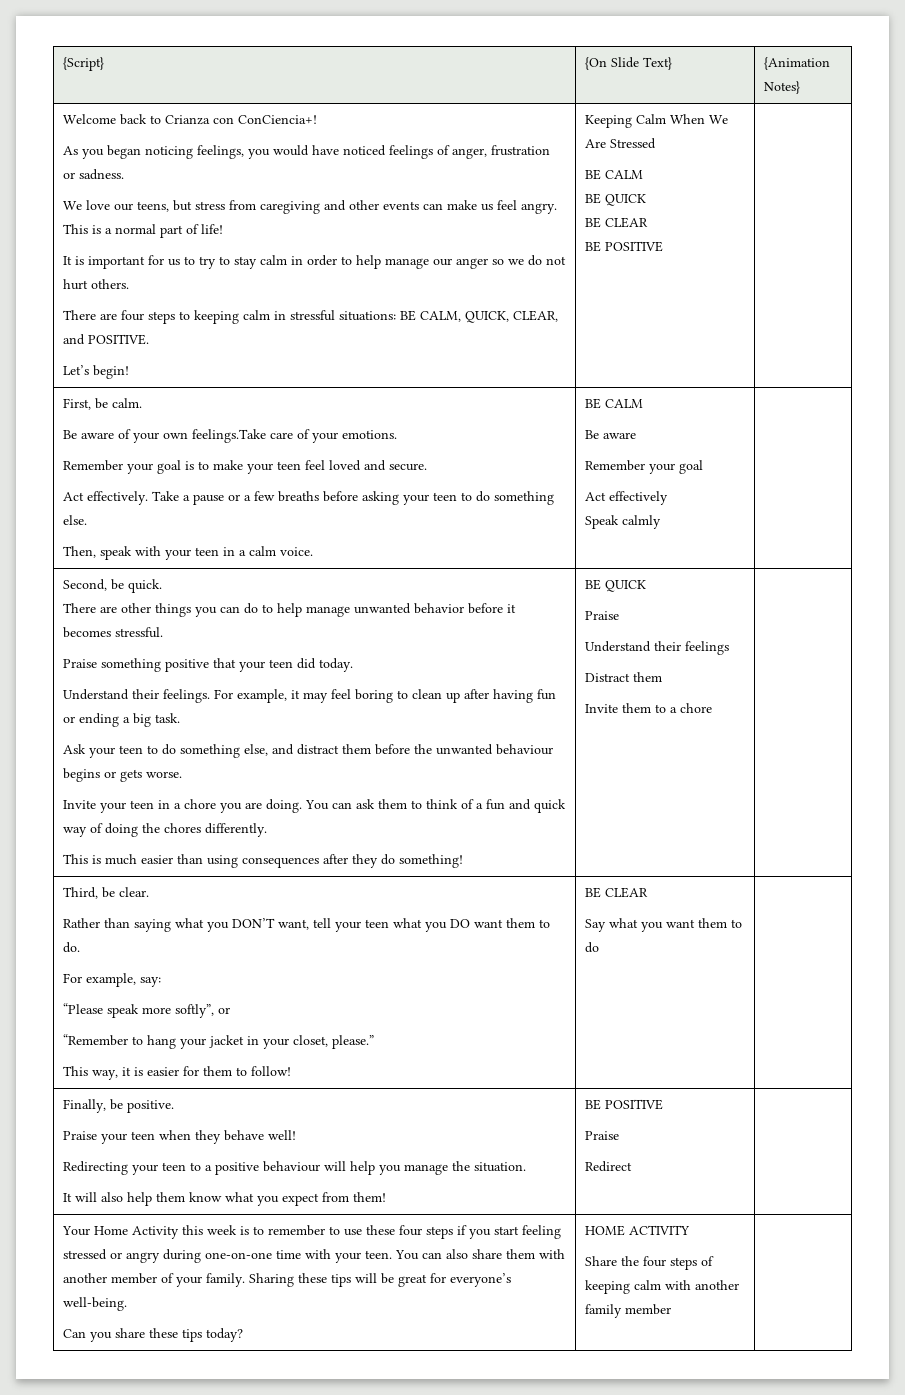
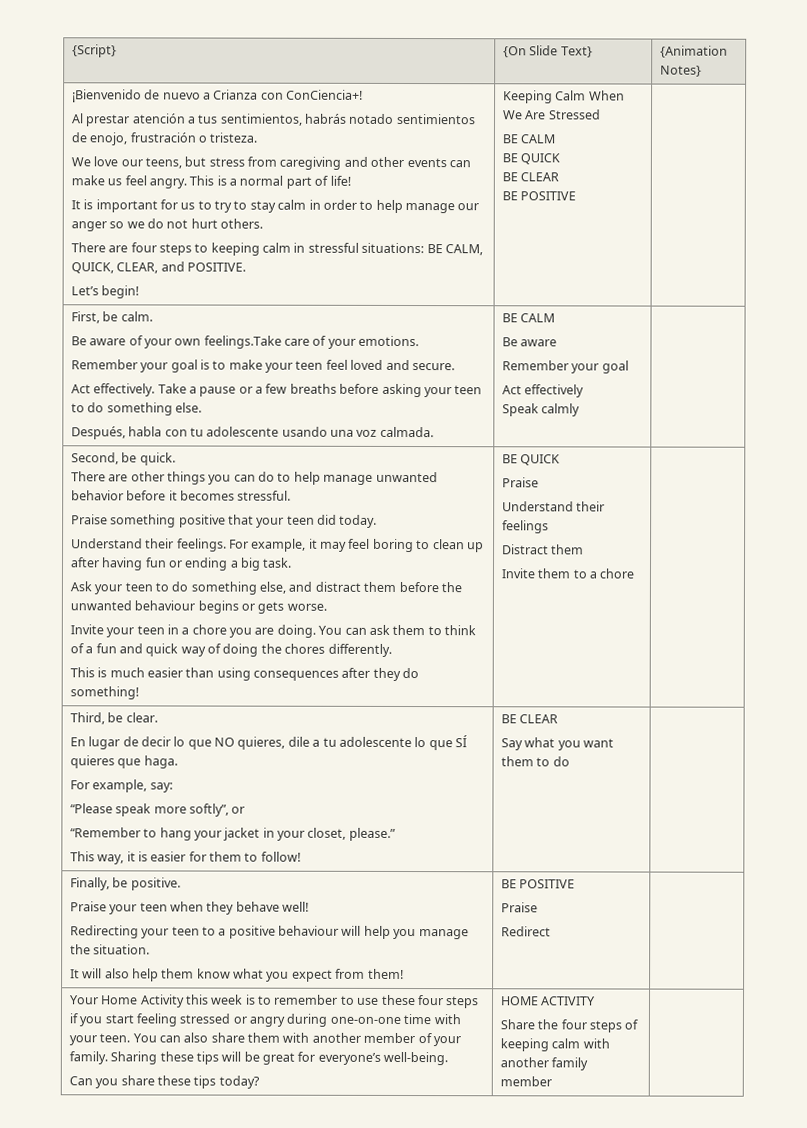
[63,114,162,125] Welcome back to -> [71,89,211,103] ¡Bienvenido de nuevo a
[63,145,551,159] [63,169,125,180] As you began noticing feelings, you would have noticed feelings of anger, frustration or sadness. -> [70,113,476,127] [70,132,258,146] Al prestar atención a tus sentimientos, habrás notado sentimientos de enojo, frustración o tristeza.
[63,546,314,560] Then, speak with your teen in a calm voice. -> [70,426,434,440] Después, habla con tu adolescente usando una voz calmada.
[63,918,551,932] [63,942,81,953] Rather than saying what you DON’T want, tell your teen what you DO want them to do. -> [69,735,468,751] [69,755,178,769] En lugar de decir lo que NO quieres, dile a tu adolescente lo que SÍ quieres que haga.

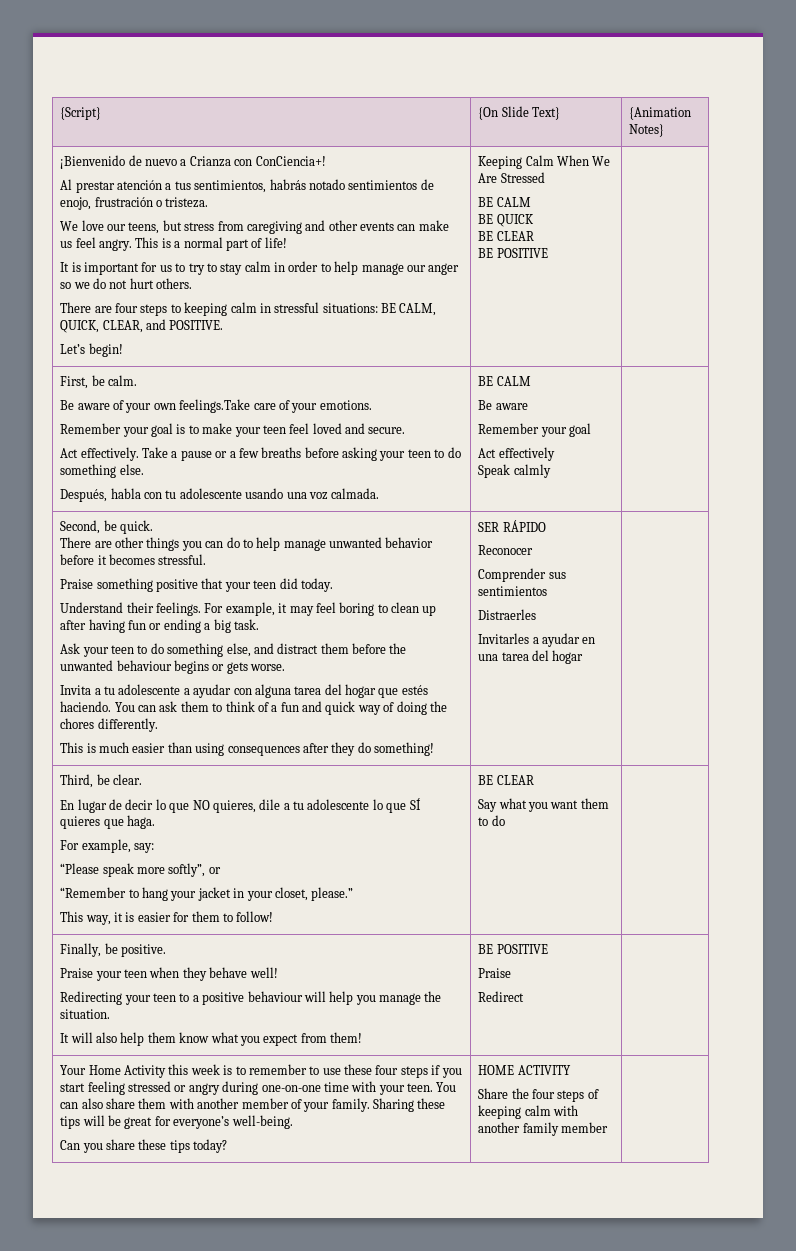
[69,624,316,638] Invite your teen in a chore you are doing. -> [60,684,428,698] [60,701,112,712] Invita a tu adolescente a ayudar con alguna tarea del hogar que estés haciendo.
[501,454,561,466] [501,477,539,488] [501,501,606,512] [501,520,549,534] [501,544,585,555] [500,568,635,579] BE QUICK // Praise // Understand their feelings // Distract them // Invite them to a chore -> [478,520,546,532] [478,545,534,555] [478,568,566,582] [478,586,548,596] [478,609,537,620] [478,633,596,647] [478,650,584,664] SER RÁPIDO // Reconocer // Comprender sus sentimientos // Distraerles // Invitarles a ayudar en una tarea del hogar

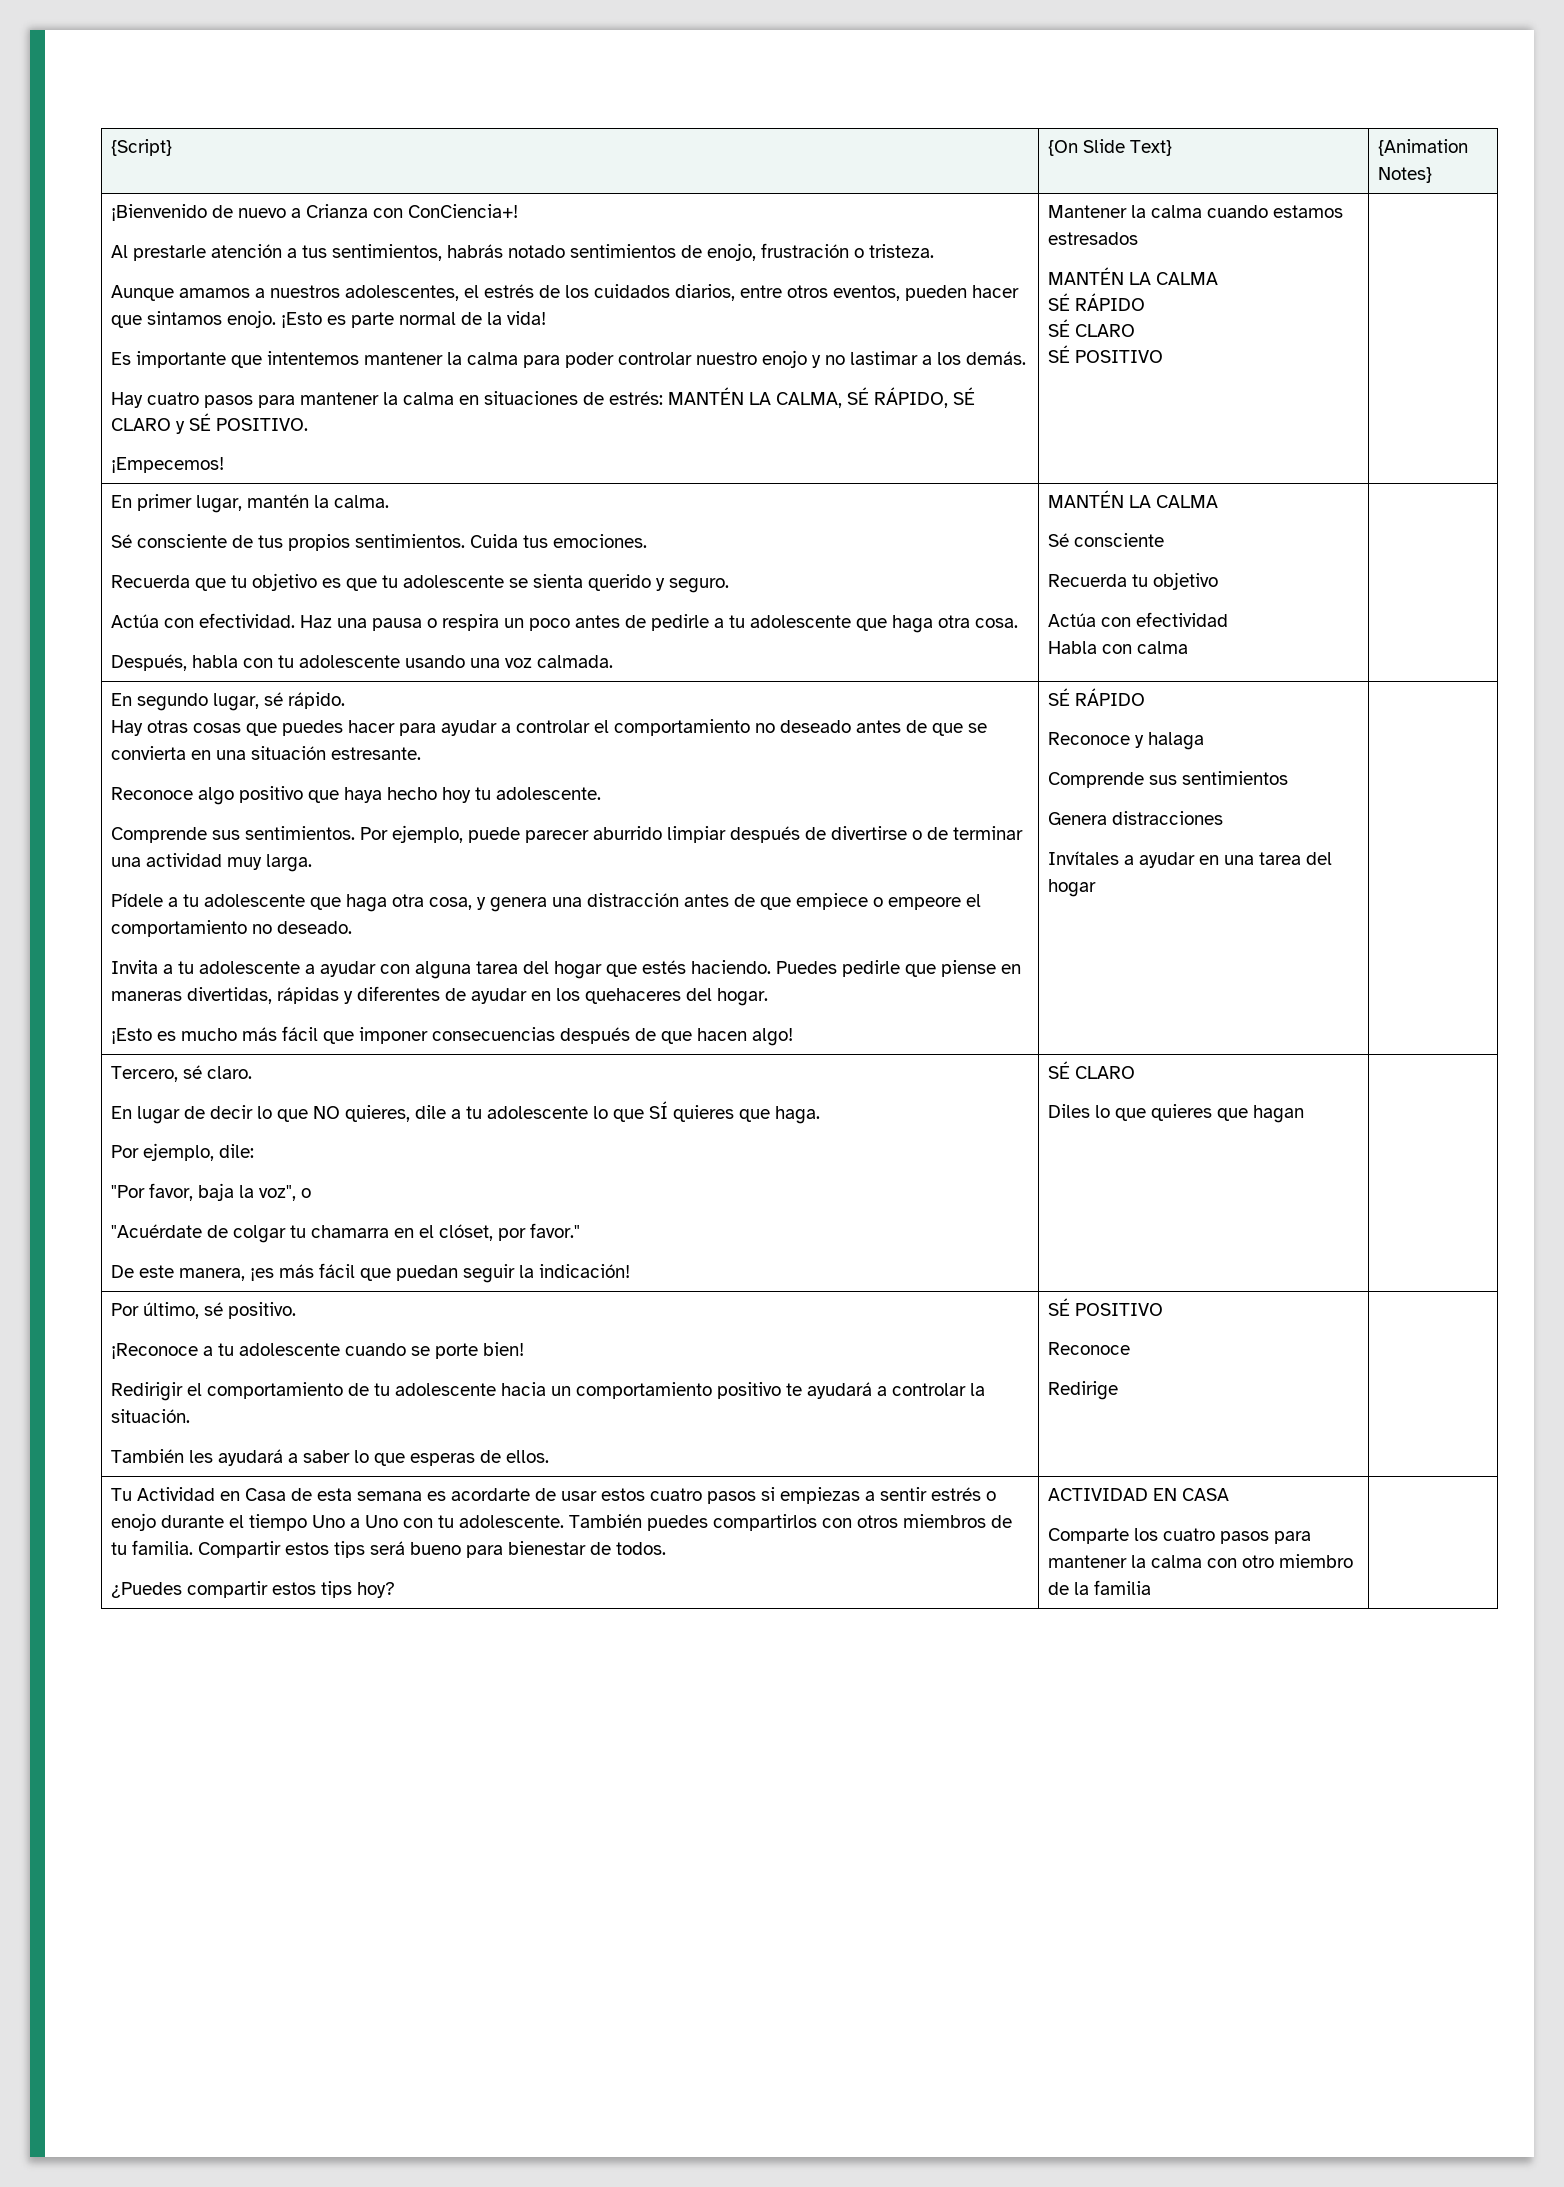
[75,181,115,193] prestar -> [132,245,206,261] prestarle
[60,220,449,234] [60,237,287,251] [60,261,460,275] [60,278,193,289] [60,302,437,316] [60,319,224,333] [60,343,123,357] [478,155,611,169] [478,172,545,183] [478,197,531,207] [478,214,534,227] [478,231,534,241] [478,248,548,258] [60,375,138,389] [60,399,372,413] [60,423,406,437] [60,447,461,461] [60,464,144,478] We love our teens, but stress from caregiving and other events can make us feel angry. This is a normal part of life! // It is important for us to try to stay calm in order to help manage our anger so we do not hurt others. // There are four steps to keeping calm in stressful situations: BE CALM, QUICK, CLEAR, and POSITIVE. // Let’s begin! | Keeping Calm When We Are Stressed // BE CALM // BE QUICK // BE CLEAR // BE POSITIVE | // First, be calm. // Be aware of your own feelings.Take care of your emotions. // Remember your goal is to make your teen feel loved and secure. // Act effectively. Take a pause or a few breaths before asking your teen to do something else. -> [110,284,1019,301] [110,310,546,328] [110,350,1026,368] [110,387,975,408] [110,413,308,434] [110,457,224,473] [1047,205,1343,218] [1047,232,1138,245] [1047,267,1218,285] [1047,293,1145,311] [1047,319,1135,337] [1047,345,1163,363] [110,494,389,513] [110,534,647,551] [110,573,729,593] [110,613,1018,633] Aunque amamos a nuestros adolescentes, el estrés de los cuidados diarios, entre otros eventos, pueden hacer que sintamos enojo. ¡Esto es parte normal de la vida! // Es importante que intentemos mantener la calma para poder controlar nuestro enojo y no lastimar a los demás. // Hay cuatro pasos para mantener la calma en situaciones de estrés: MANTÉN LA CALMA, SÉ RÁPIDO, SÉ CLARO y SÉ POSITIVO. // ¡Empecemos! | Mantener la calma cuando estamos estresados // MANTÉN LA CALMA // SÉ RÁPIDO // SÉ CLARO // SÉ POSITIVO | // En primer lugar, mantén la calma. // Sé consciente de tus propios sentimientos. Cuida tus emociones. // Recuerda que tu objetivo es que tu adolescente se sienta querido y seguro. // Actúa con efectividad. Haz una pausa o respira un poco antes de pedirle a tu adolescente que haga otra cosa.
[478,376,531,386] [478,400,528,410] [478,423,592,437] [478,447,555,461] [478,464,551,478] [60,520,154,534] [60,537,434,551] [60,554,207,565] [60,578,333,592] [60,602,437,616] [60,619,259,633] [60,643,407,657] [60,660,286,674] BE CALM // Be aware // Remember your goal // Act effectively // Speak calmly | // Second, be quick. // There are other things you can do to help manage unwanted behavior before it becomes stressful. // Praise something positive that your teen did today. // Understand their feelings. For example, it may feel boring to clean up after having fun or ending a big task. // Ask your teen to do something else, and distract them before the unwanted behaviour begins or gets worse. -> [1047,490,1218,508] [1047,533,1164,547] [1047,572,1218,590] [1047,612,1228,627] [1047,641,1188,654] [110,692,345,711] [110,719,987,736] [110,746,421,760] [110,786,601,805] [110,825,1023,843] [110,853,312,872] [110,893,981,912] [110,920,352,937] MANTÉN LA CALMA // Sé consciente // Recuerda tu objetivo // Actúa con efectividad // Habla con calma | // En segundo lugar, sé rápido. // Hay otras cosas que puedes hacer para ayudar a controlar el comportamiento no deseado antes de que se convierta en una situación estresante. // Reconoce algo positivo que haya hecho hoy tu adolescente. // Comprende sus sentimientos. Por ejemplo, puede parecer aburrido limpiar después de divertirse o de terminar una actividad muy larga. // Pídele a tu adolescente que haga otra cosa, y genera una distracción antes de que empiece o empeore el comportamiento no deseado.
[114,701,447,715] [60,718,158,732] [60,742,435,756] [478,520,546,532] [478,545,534,555] [478,568,547,582] You can ask them to think of a fun and quick way of doing the chores differently. // This is much easier than using consequences after they do something! | SER RÁPIDO // Reconocer // Comprender -> [775,960,1021,977] [110,986,768,1006] [110,1026,793,1046] [1047,688,1145,706] [1047,732,1204,750] [1047,772,1144,788] Puedes pedirle que piense en maneras divertidas, rápidas y diferentes de ayudar en los quehaceres del hogar. // ¡Esto es mucho más fácil que imponer consecuencias después de que hacen algo! | SÉ RÁPIDO // Reconoce y halaga // Comprende
[478,609,537,620] [478,633,530,644] Distraerles // Invitarles -> [1047,811,1223,825] [1047,851,1119,865] Genera distracciones // Invítales
[60,774,143,788] Third, be clear. -> [110,1065,252,1082] Tercero, sé claro.
[60,839,155,853] [60,863,221,877] [60,887,354,901] [60,911,274,925] [478,775,534,785] [478,798,609,812] [478,815,505,826] [60,943,167,957] [60,967,278,981] [60,991,442,1005] [60,1009,111,1019] [60,1032,363,1046] [478,944,548,954] [478,968,512,978] [478,991,525,1002] [60,1064,462,1078] [60,1081,457,1095] [60,1098,446,1112] [60,1115,293,1129] [60,1139,228,1153] [478,1065,571,1075] [478,1088,599,1102] [478,1105,579,1119] [478,1122,609,1136] For example, say: // “Please speak more softly”, or // “Remember to hang your jacket in your closet, please.” // This way, it is easier for them to follow! | BE CLEAR // Say what you want them to do | // Finally, be positive. // Praise your teen when they behave well! // Redirecting your teen to a positive behaviour will help you manage the situation. // It will also help them know what you expect from them! | BE POSITIVE // Praise // Redirect | // Your Home Activity this week is to remember to use these four steps if you start feeling stressed or angry during one-on-one time with your teen. You can also share them with another member of your family. Sharing these tips will be great for everyone’s well-being. // Can you share these tips today? | HOME ACTIVITY // Share the four steps of keeping calm with another family member -> [110,1143,254,1161] [110,1183,311,1201] [110,1223,580,1243] [110,1263,630,1283] [1047,1061,1135,1079] [1047,1104,1304,1123] [110,1302,296,1319] [110,1342,524,1359] [110,1382,985,1401] [110,1409,190,1423] [110,1449,549,1466] [1047,1298,1163,1316] [1047,1342,1130,1355] [1047,1381,1118,1400] [110,1487,996,1504] [110,1513,1012,1531] [110,1540,666,1558] [110,1581,395,1598] [1047,1488,1229,1501] [1047,1528,1311,1544] [1047,1554,1353,1568] [1047,1580,1151,1595] Por ejemplo, dile: // "Por favor, baja la voz", o // "Acuérdate de colgar tu chamarra en el clóset, por favor." // De este manera, ¡es más fácil que puedan seguir la indicación! | SÉ CLARO // Diles lo que quieres que hagan | // Por último, sé positivo. // ¡Reconoce a tu adolescente cuando se porte bien! // Redirigir el comportamiento de tu adolescente hacia un comportamiento positivo te ayudará a controlar la situación. // También les ayudará a saber lo que esperas de ellos. | SÉ POSITIVO // Reconoce // Redirige | // Tu Actividad en Casa de esta semana es acordarte de usar estos cuatro pasos si empiezas a sentir estrés o enojo durante el tiempo Uno a Uno con tu adolescente. También puedes compartirlos con otros miembros de tu familia. Compartir estos tips será bueno para bienestar de todos. // ¿Puedes compartir estos tips hoy? | ACTIVIDAD EN CASA // Comparte los cuatro pasos para mantener la calma con otro miembro de la familia

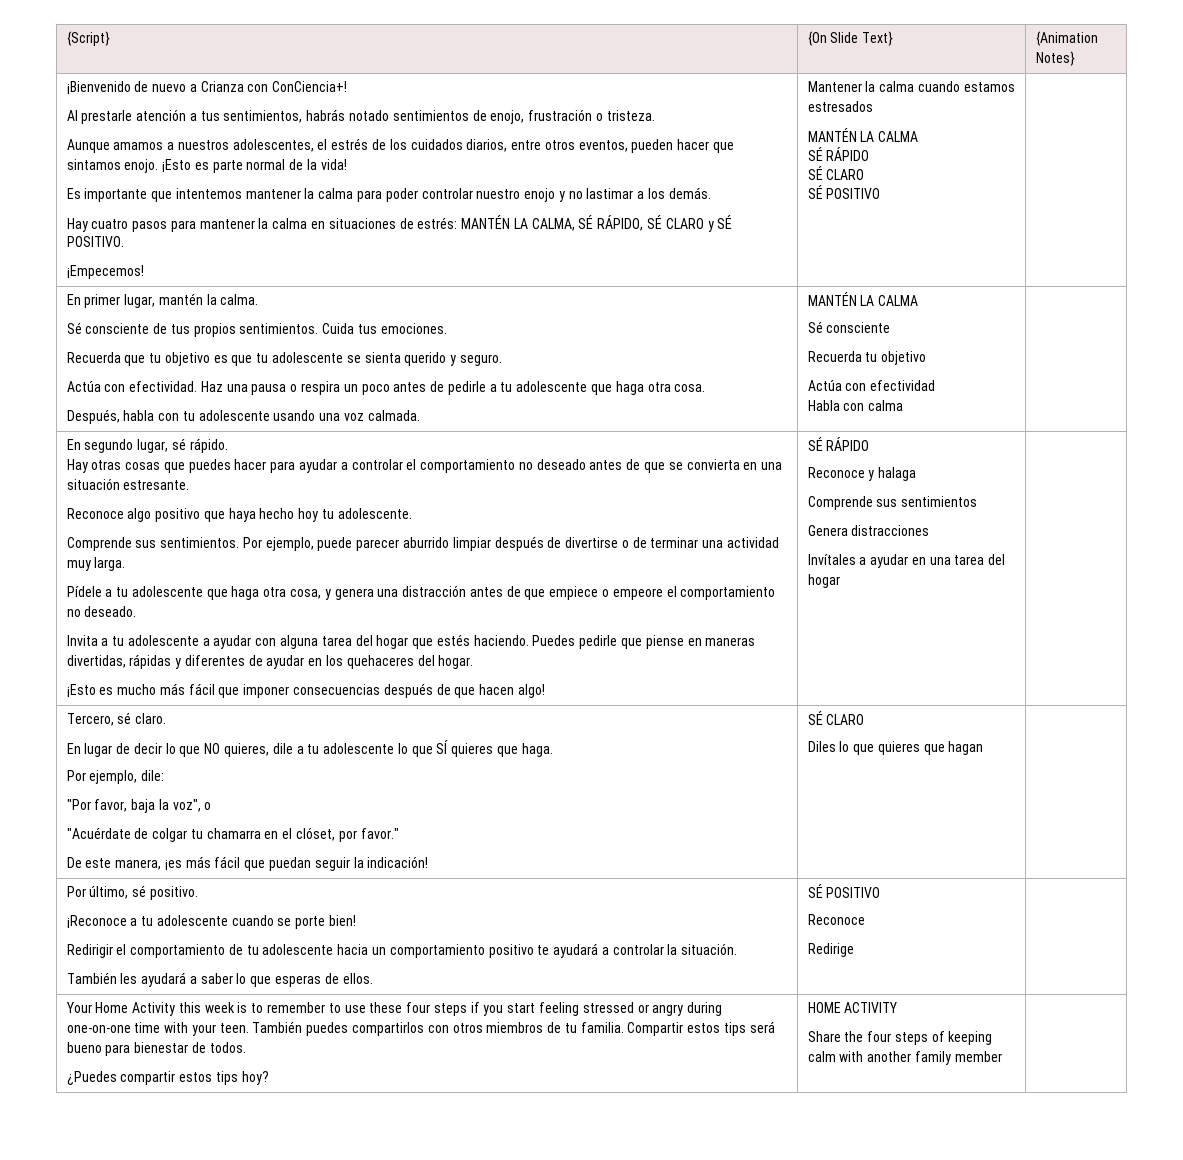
[110,1487,996,1504] [110,1513,564,1531] Tu Actividad en Casa de esta semana es acordarte de usar estos cuatro pasos si empiezas a sentir estrés o enojo durante el tiempo Uno a Uno con tu adolescente. -> [65,1002,723,1016] [66,1022,249,1036] Your Home Activity this week is to remember to use these four steps if you start feeling stressed or angry during one-on-one time with your teen.
[1047,1488,1229,1501] [1047,1528,1311,1544] [1047,1554,1353,1568] [1047,1580,1151,1595] ACTIVIDAD EN CASA // Comparte los cuatro pasos para mantener la calma con otro miembro de la familia -> [807,1002,898,1013] [807,1031,993,1045] [807,1051,1002,1065] HOME ACTIVITY // Share the four steps of keeping calm with another family member

